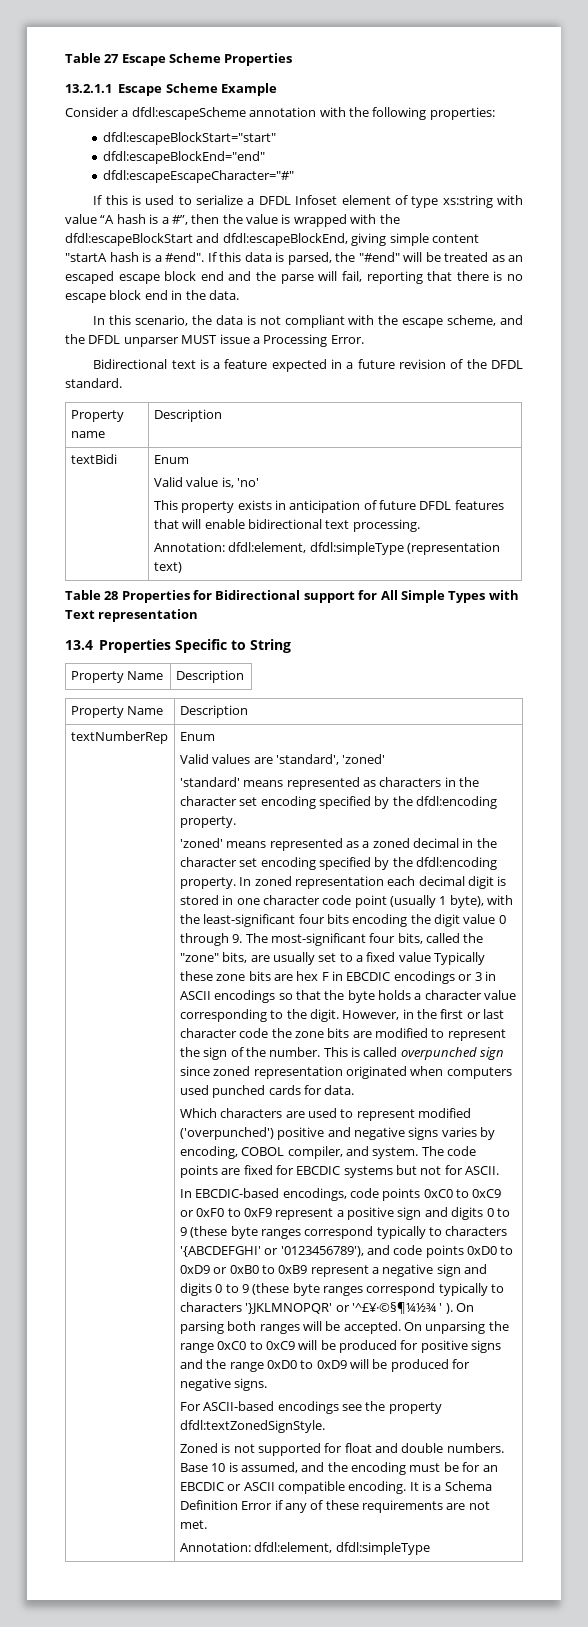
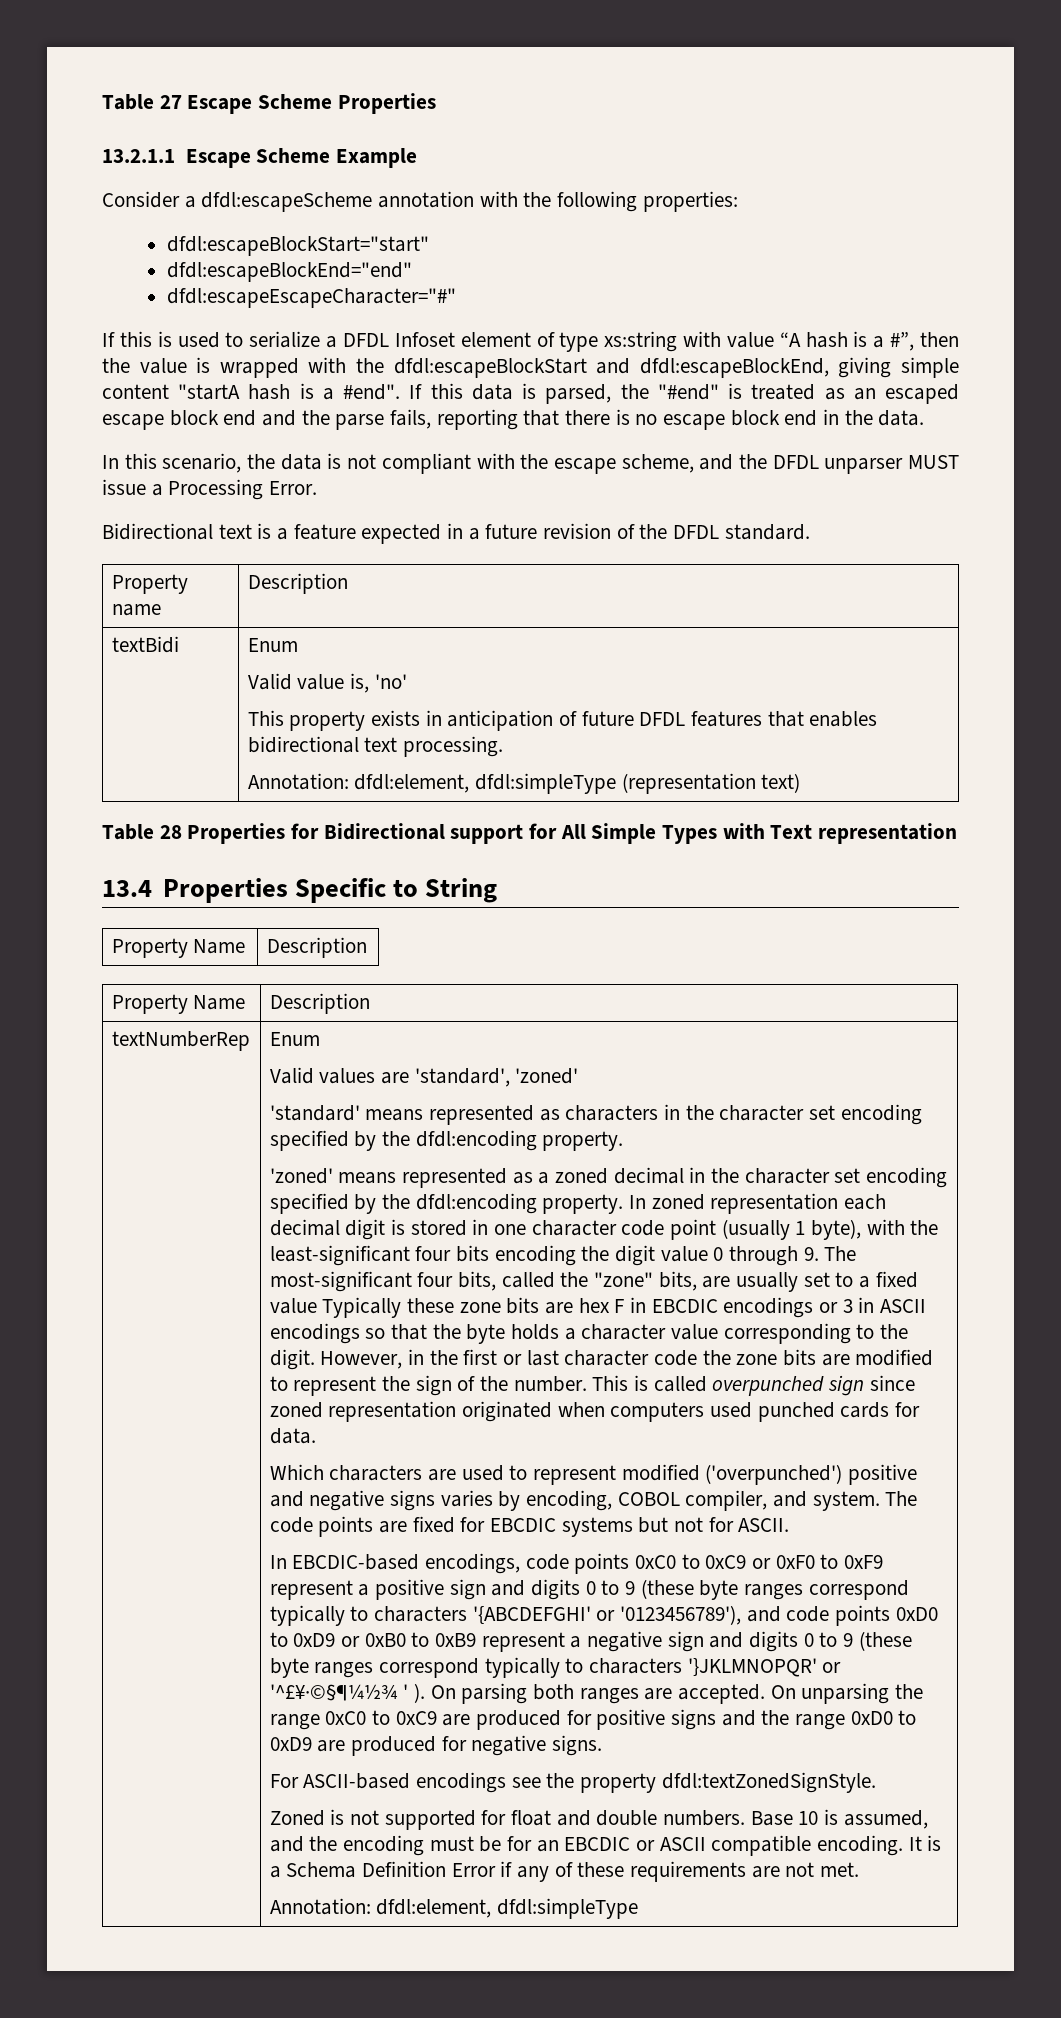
[403,252,441,262] will be -> [728,383,743,399] is
[318,271,362,282] will fail, -> [390,409,432,429] fails,
[182,519,245,529] will enable -> [809,711,878,727] enables
[302,1321,341,1331] will be -> [644,1688,673,1700] are
[298,1340,336,1350] will be -> [442,1714,471,1726] are
[350,1359,388,1369] will be -> [317,1740,346,1752] are

